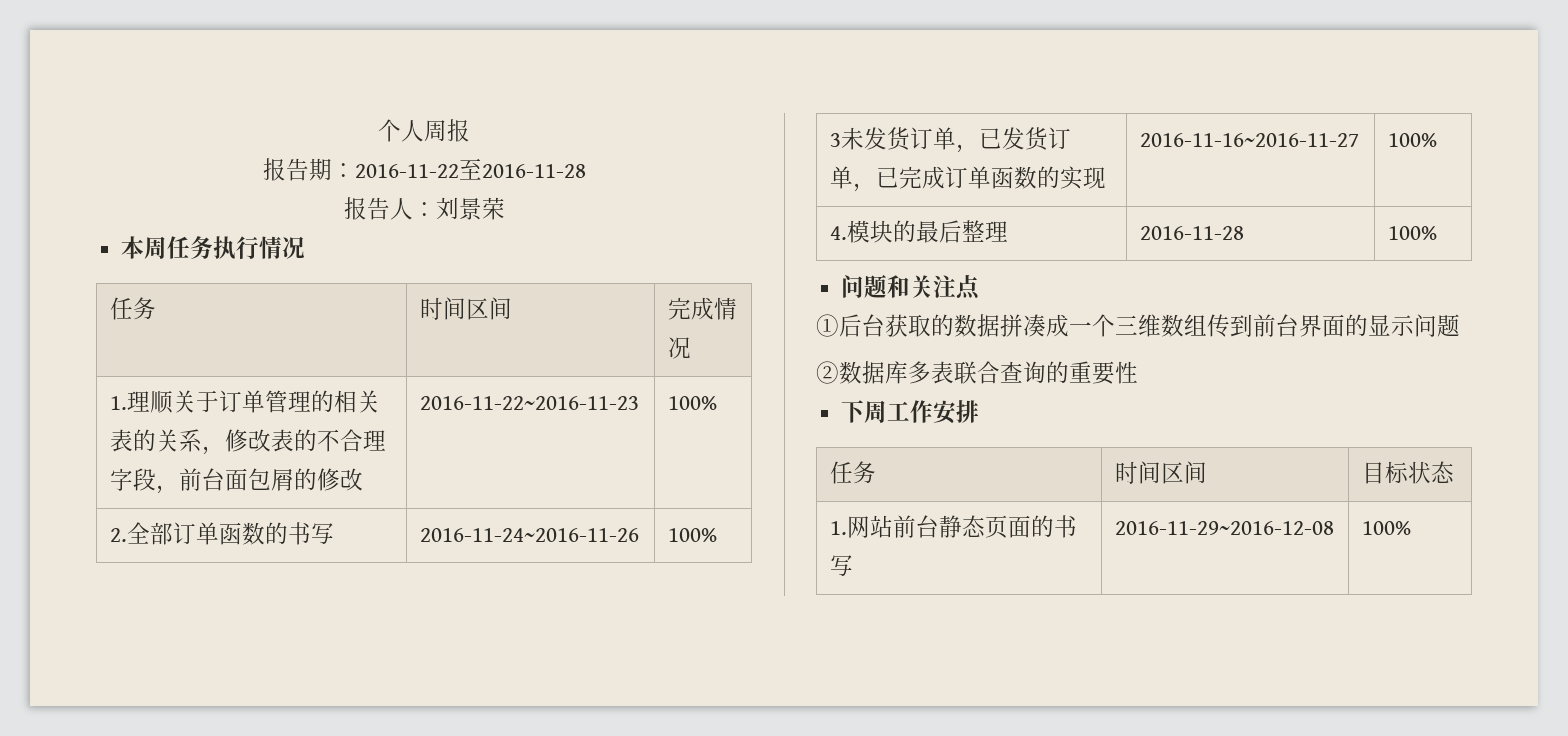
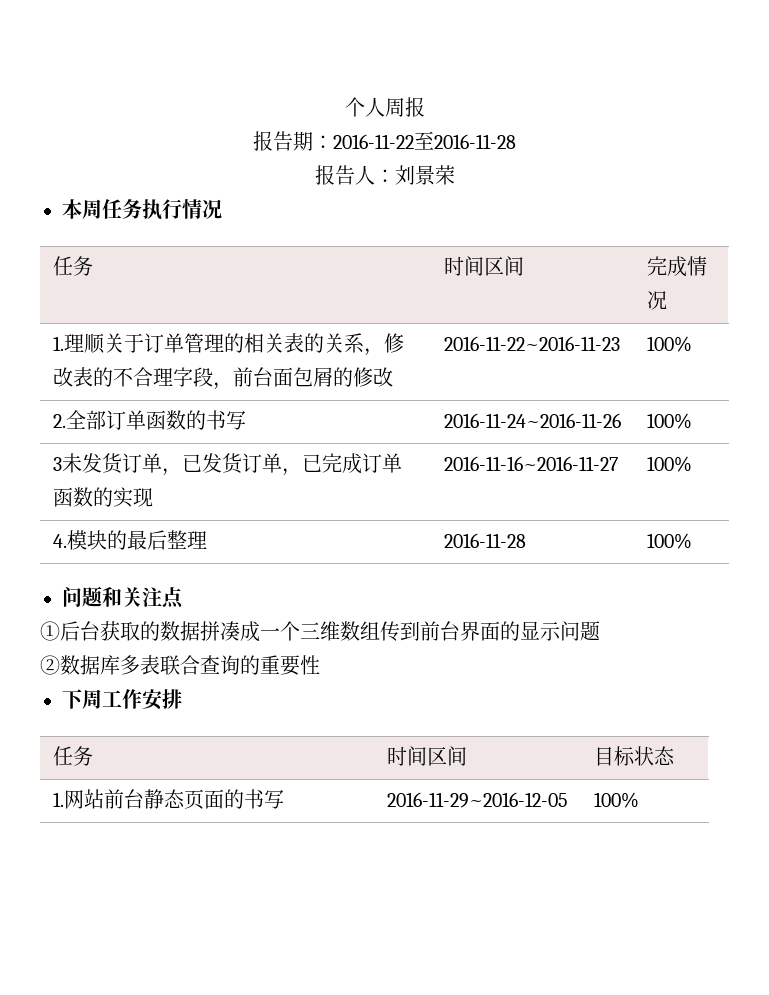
[1114,521,1334,535] 2016-11-29~2016-12-08 -> [386,792,568,808] 2016-11-29~2016-12-05

